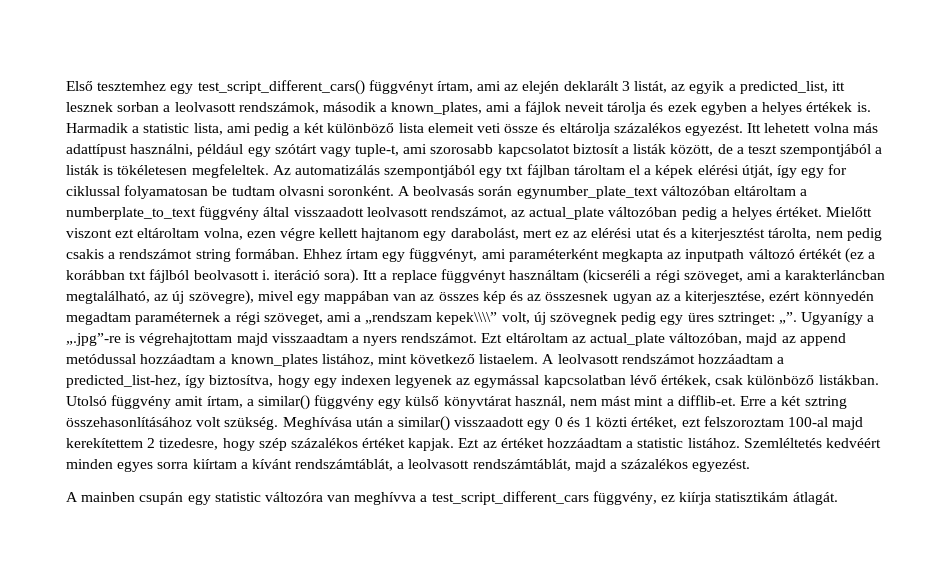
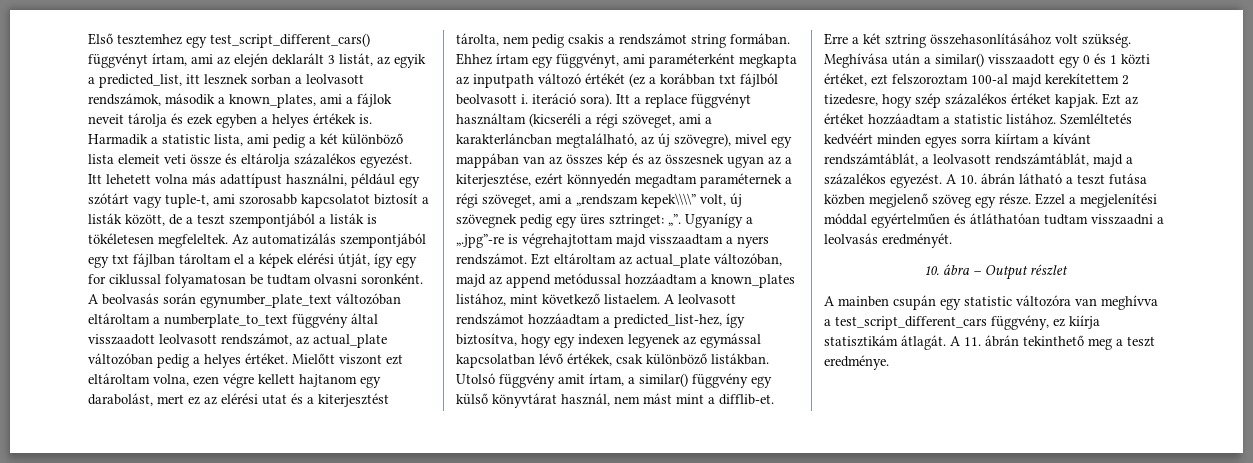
(751, 465) none -> [946,173,1147,185] [824,193,1157,208] [824,213,1164,228] [824,233,952,248] [923,264,1068,280] A 10. ábrán látható a teszt futása közben megjelenő szöveg egy része. Ezzel a megjelenítési móddal egyértelműen és átláthatóan tudtam visszaadni a leolvasás eredményét. // 10. ábra – Output részlet
(838, 498) none -> [950,335,1155,350] [824,355,889,370] A 11. ábrán tekinthető meg a teszt eredménye.

